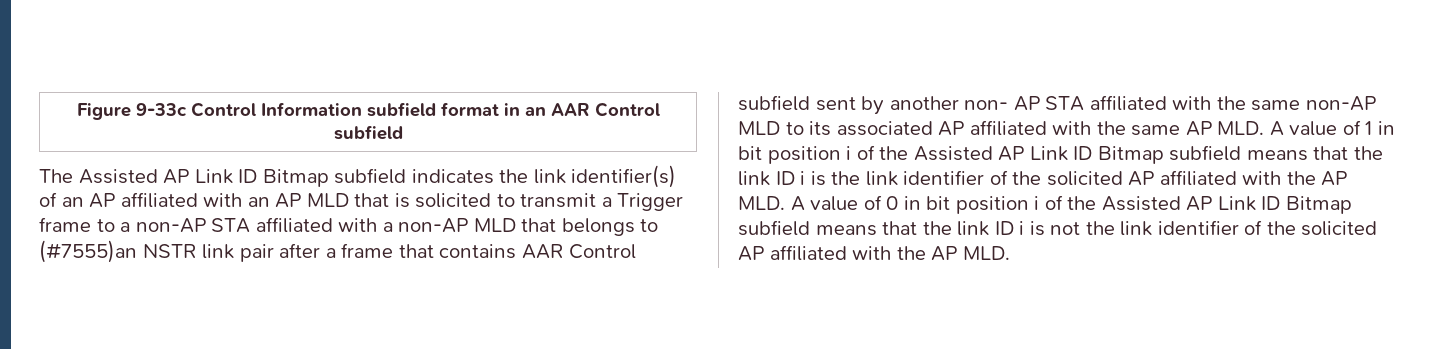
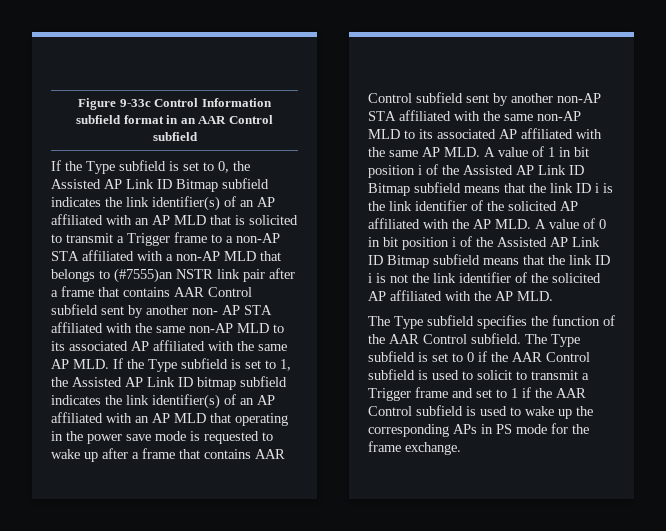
[39,169,73,183] The -> [51,160,250,174] If the Type subfield is set to 0, the
(1265, 128) none -> [113,358,291,372] [51,376,287,390] [51,394,275,409] [51,412,288,426] [51,431,273,444] [51,448,285,462] [368,92,601,106] [368,110,581,121] [368,128,602,139] [368,147,480,157] If the Type subfield is set to 1, the Assisted AP Link ID bitmap subfield indicates the link identifier(s) of an AP affiliated with an AP MLD that operating in the power save mode is requested to wake up after a frame that contains AAR Control subfield sent by another non-AP STA affiliated with the same non-AP MLD to its associated AP affiliated with the same AP MLD.
(1010, 253) none -> [368,315,615,329] [368,333,580,347] [368,351,590,362] [368,369,589,380] [368,387,586,401] [368,405,593,419] [368,423,589,437] [368,441,461,455] // The Type subfield specifies the function of the AAR Control subfield. The Type subfield is set to 0 if the AAR Control subfield is used to solicit to transmit a Trigger frame and set to 1 if the AAR Control subfield is used to wake up the corresponding APs in PS mode for the frame exchange.

